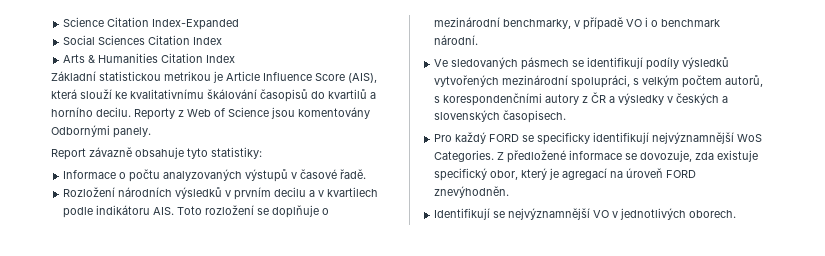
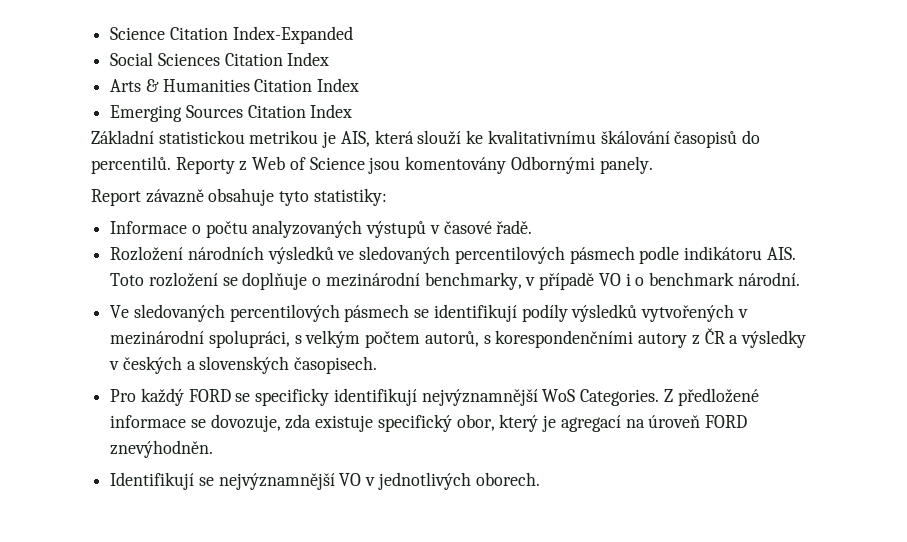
(236, 59) none -> [110,104,353,122] // Emerging Sources Citation Index
[226,71,377,83] Article Influence Score (AIS), -> [340,131,370,147] AIS,
[328,89,376,99] [51,107,131,117] kvartilů a horního decilu. -> [91,156,171,174] percentilů.
[225,187,379,200] v prvním decilu a v kvartilech -> [337,246,635,264] ve sledovaných percentilových pásmech
(519, 63) none -> [229,304,340,322] percentilových
(500, 81) none -> [737,309,748,318] v

